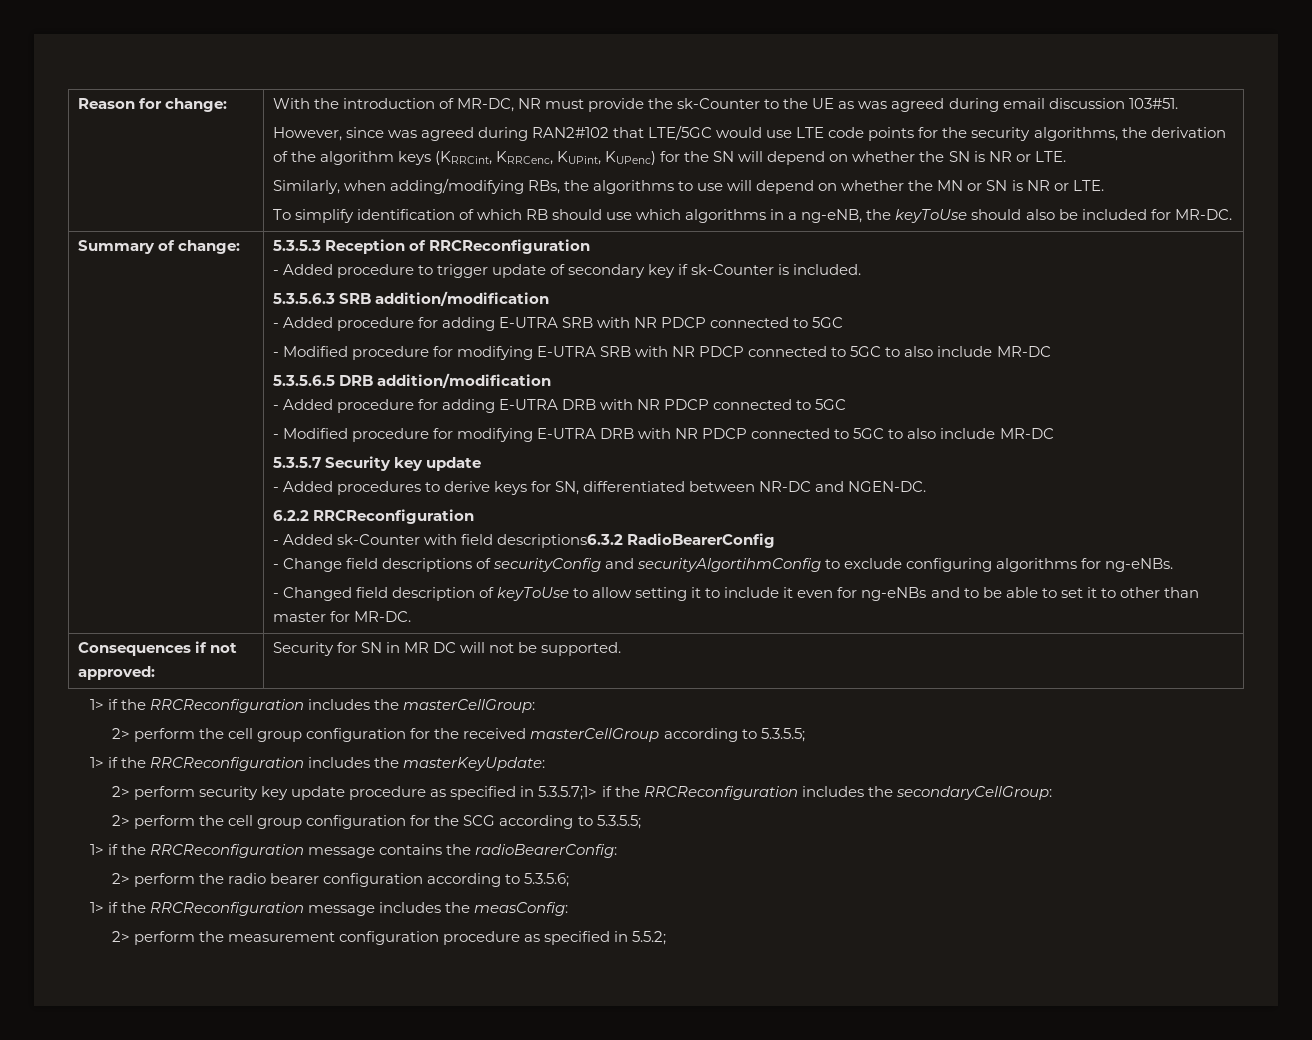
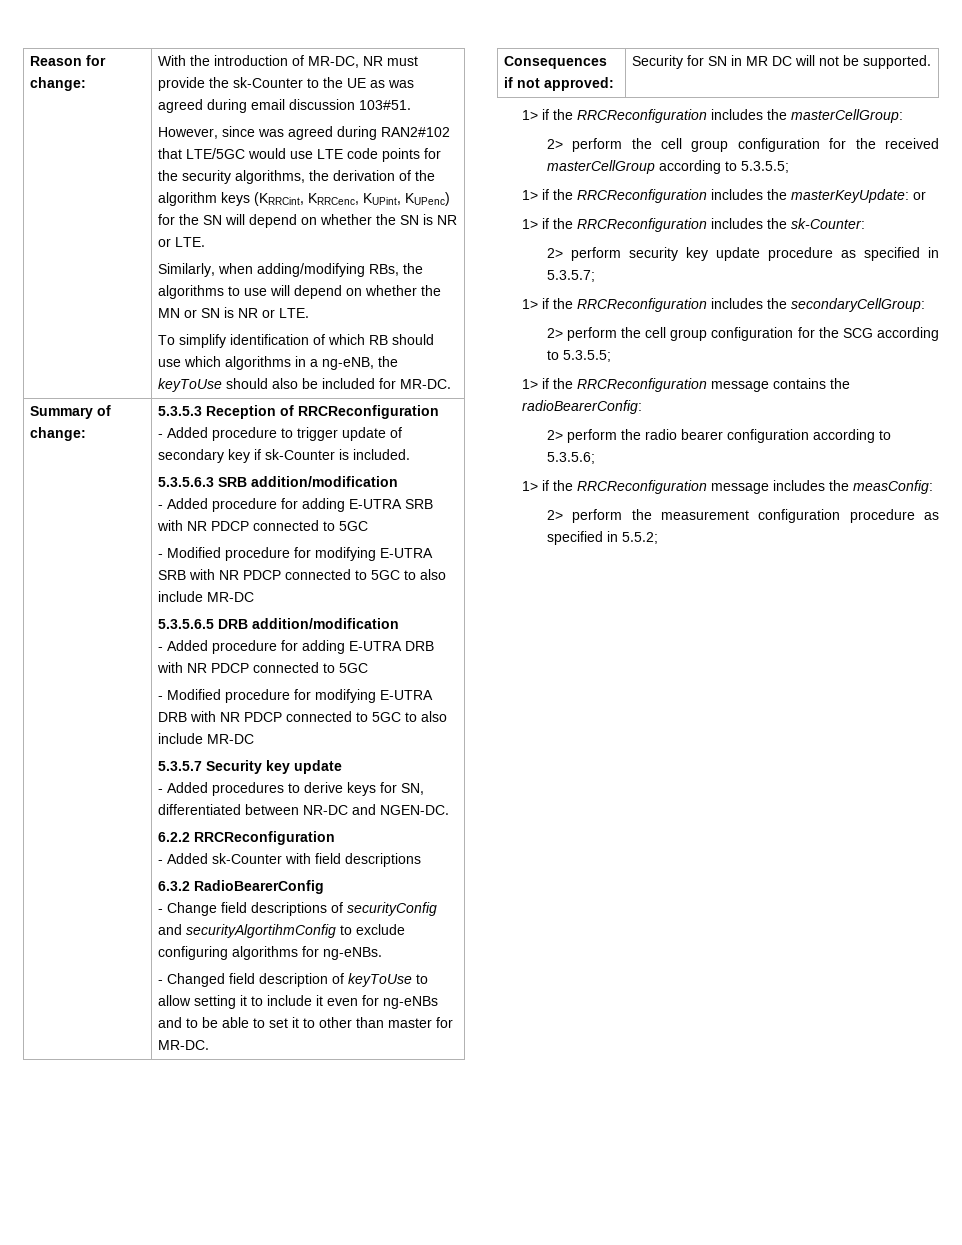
[496,534,623,548] descriptions6.3.2 -> [345,853,422,867] [158,881,191,891] descriptions // 6.3.2
(546, 764) none -> [912,191,926,200] [521,218,865,232] or // 1> if the RRCReconfiguration includes the sk-Counter:
[538,786,598,800] 5.3.5.7;1> -> [546,270,595,282] [521,299,538,309] 5.3.5.7; // 1>

